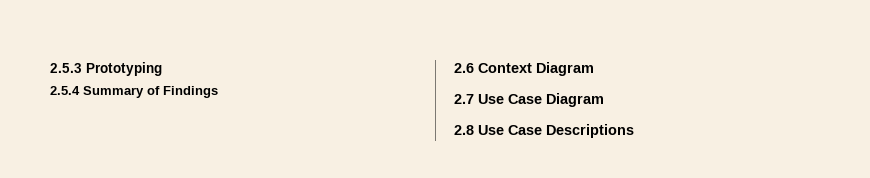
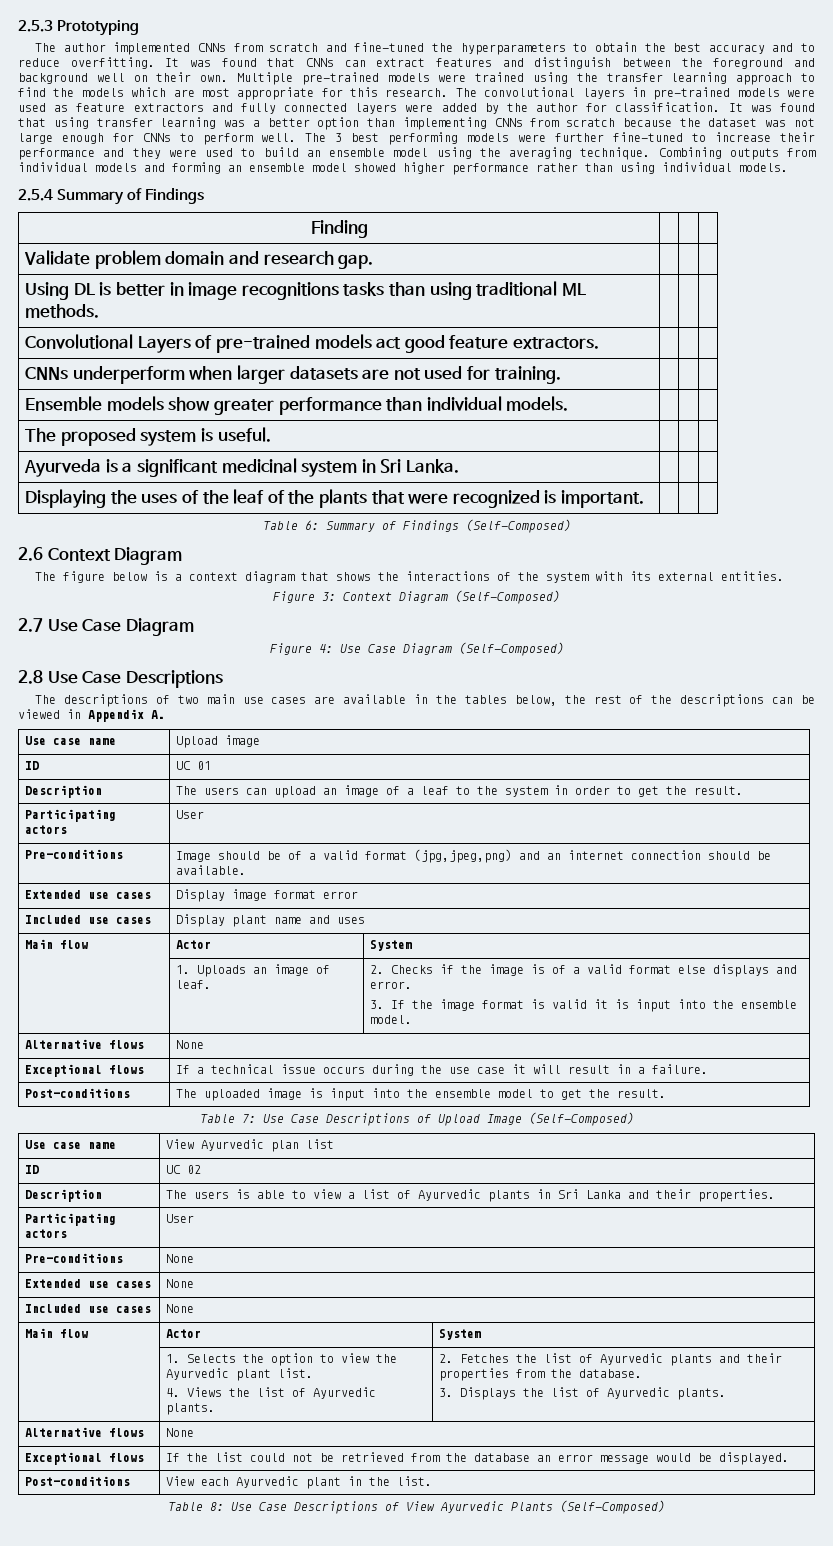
[50,86,218,98] [454,62,594,76] [454,93,604,107] [454,124,634,138] 2.5.4 Summary of Findings // 2.6 Context Diagram // 2.7 Use Case Diagram // 2.8 Use Case Descriptions -> [35,42,815,55] [18,57,815,69] [18,72,815,85] [18,87,815,100] [18,102,815,114] [18,117,815,130] [18,132,815,145] [18,147,816,160] [18,162,788,175] [18,188,205,205] [310,220,368,238] [24,250,374,269] [25,281,586,300] [25,304,100,318] [25,334,599,353] [25,365,561,384] [25,396,569,415] [25,427,271,446] [24,458,459,477] [25,489,644,508] [262,519,571,533] [18,547,183,565] [35,571,785,583] [273,590,560,604] [18,618,194,636] [269,642,564,656] [18,670,223,688] [35,694,815,707] [18,709,165,722] [25,736,117,745] [176,735,261,748] [25,761,40,770] [176,761,212,770] [25,785,103,798] [176,785,744,798] [25,809,117,822] [25,825,68,834] [176,810,205,819] [25,849,124,859] [176,849,772,863] [176,865,247,875] [25,890,152,899] [176,889,359,902] [25,915,152,924] [176,914,366,927] [25,939,89,949] [176,940,212,949] [370,940,413,951] [176,964,331,977] [176,980,212,989] [370,964,798,977] [370,981,413,989] [370,999,798,1012] [370,1015,413,1024] [25,1039,145,1049] [176,1040,205,1049] [25,1064,145,1077] [176,1064,709,1076] [25,1088,131,1098] [176,1088,667,1101] [199,1112,634,1126] [25,1140,117,1149] [166,1139,335,1152] [25,1165,40,1174] [166,1165,202,1174] [25,1189,103,1202] [166,1189,776,1202] [25,1213,117,1226] [25,1229,68,1238] [166,1214,195,1223] [25,1253,124,1263] [166,1254,195,1263] [25,1279,152,1288] [166,1279,195,1288] [25,1304,152,1313] [166,1304,195,1313] [25,1328,89,1338] [166,1329,202,1338] [439,1329,482,1340] [166,1353,398,1366] [166,1368,314,1381] [166,1387,377,1399] [166,1403,216,1415] [439,1353,783,1366] [439,1368,643,1381] [439,1387,727,1400] [25,1427,145,1437] [166,1428,195,1437] [25,1452,145,1465] [166,1452,790,1465] [25,1476,131,1486] [166,1476,433,1489] [168,1500,665,1514] The author implemented CNNs from scratch and fine-tuned the hyperparameters to obtain the best accuracy and to reduce overfitting. It was found that CNNs can extract features and distinguish between the foreground and background well on their own. Multiple pre-trained models were trained using the transfer learning approach to find the models which are most appropriate for this research. The convolutional layers in pre-trained models were used as feature extractors and fully connected layers were added by the author for classification. It was found that using transfer learning was a better option than implementing CNNs from scratch because the dataset was not large enough for CNNs to perform well. The 3 best performing models were further fine-tuned to increase their performance and they were used to build an ensemble model using the averaging technique. Combining outputs from individual models and forming an ensemble model showed higher performance rather than using individual models. // 2.5.4 Summary of Findings // Finding | | | // Validate problem domain and research gap. | | | // Using DL is better in image recognitions tasks than using traditional ML methods. | | | // Convolutional Layers of pre-trained models act good feature extractors. | | | // CNNs underperform when larger datasets are not used for training. | | | // Ensemble models show greater performance than individual models. | | | // The proposed system is useful. | | | // Ayurveda is a significant medicinal system in Sri Lanka. | | | // Displaying the uses of the leaf of the plants that were recognized is important. | | | // Table 6: Summary of Findings (Self-Composed) // 2.6 Context Diagram // The figure below is a context diagram that shows the interactions of the system with its external entities. // Figure 3: Context Diagram (Self-Composed) // 2.7 Use Case Diagram // Figure 4: Use Case Diagram (Self-Composed) // 2.8 Use Case Descriptions // The descriptions of two main use cases are available in the tables below, the rest of the descriptions can be viewed in Appendix A. // Use case name | Upload image // ID | UC 01 // Description | The users can upload an image of a leaf to the system in order to get the result. // Participating actors | User // Pre-conditions | Image should be of a valid format (jpg,jpeg,png) and an internet connection should be available. // Extended use cases | Display image format error // Included use cases | Display plant name and uses // Main flow | Actor | System // | 1. Uploads an image of leaf. | 2. Checks if the image is of a valid format else displays and error. // 3. If the image format is valid it is input into the ensemble model. // Alternative flows | None // Exceptional flows | If a technical issue occurs during the use case it will result in a failure. // Post-conditions | The uploaded image is input into the ensemble model to get the result. // Table 7: Use Case Descriptions of Upload Image (Self-Composed) // Use case name | View Ayurvedic plan list // ID | UC 02 // Description | The users is able to view a list of Ayurvedic plants in Sri Lanka and their properties. // Participating actors | User // Pre-conditions | None // Extended use cases | None // Included use cases | None // Main flow | Actor | System // | 1. Selects the option to view the Ayurvedic plant list. // 4. Views the list of Ayurvedic plants. | 2. Fetches the list of Ayurvedic plants and their properties from the database. // 3. Displays the list of Ayurvedic plants. // Alternative flows | None // Exceptional flows | If the list could not be retrieved from the database an error message would be displayed. // Post-conditions | View each Ayurvedic plant in the list. // Table 8: Use Case Descriptions of View Ayurvedic Plants (Self-Composed)

